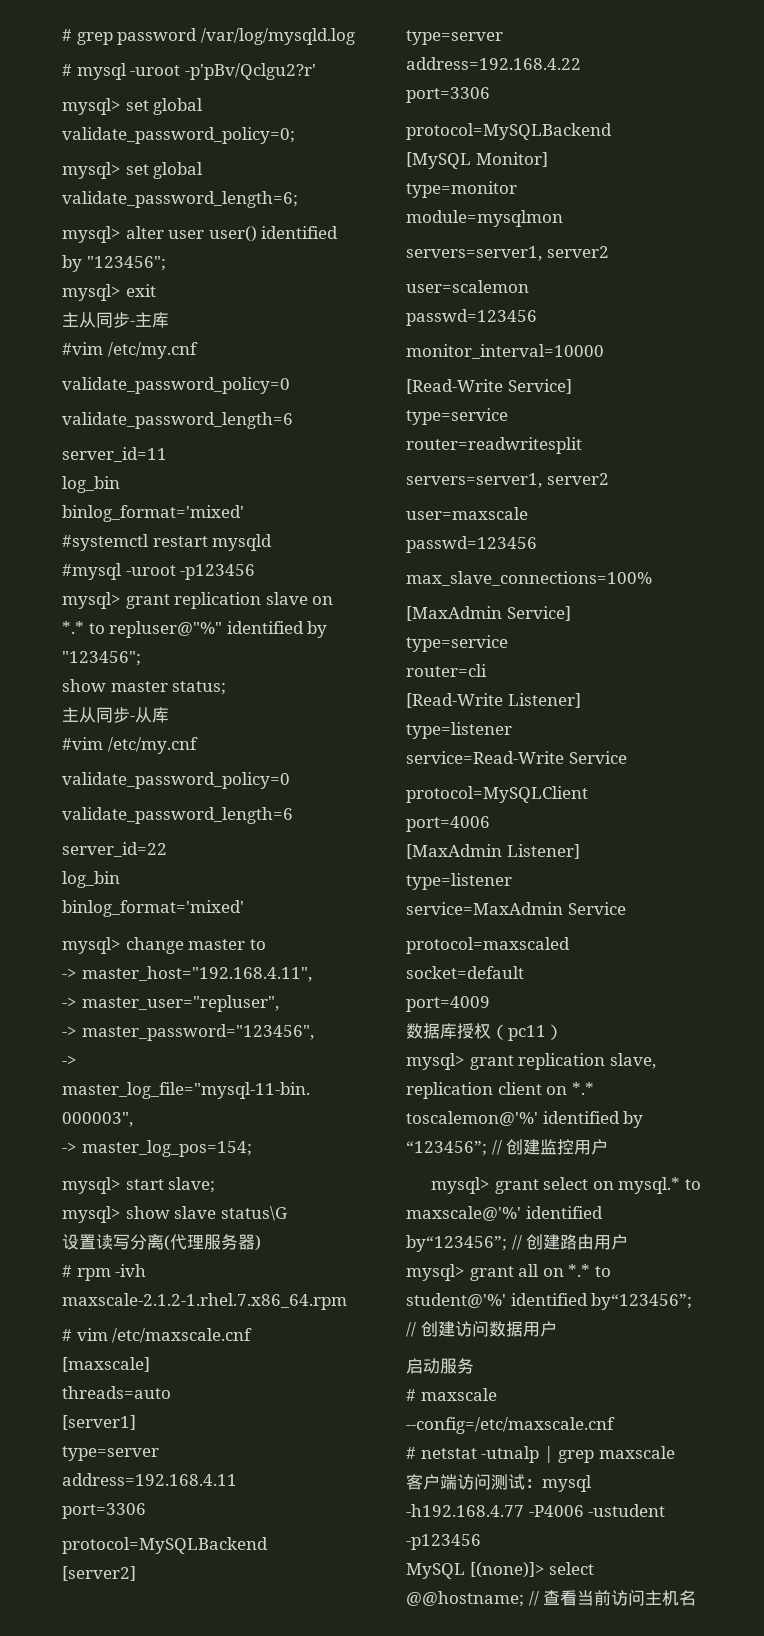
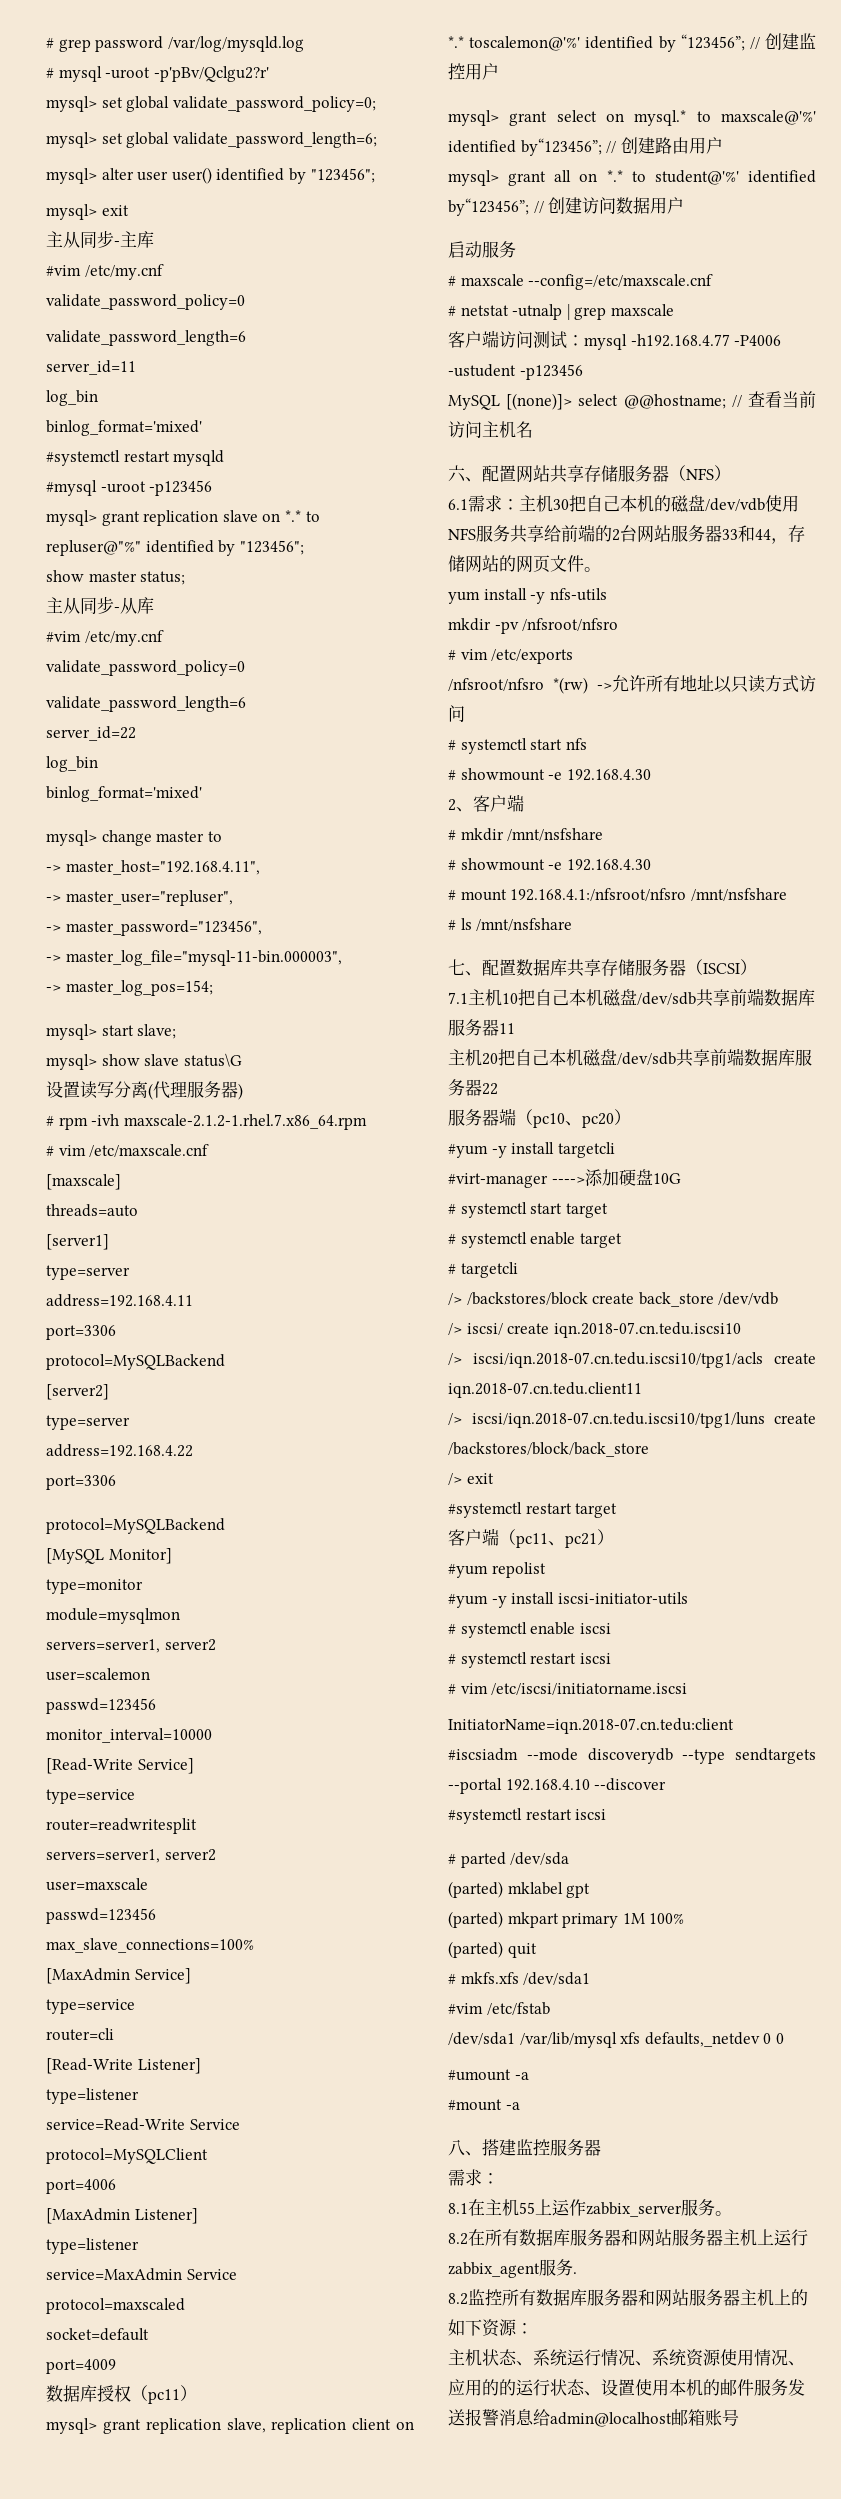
(697, 1598) none -> [448,465,731,483] [448,495,799,513] [448,524,805,544] [448,555,601,573] [448,588,607,604] [448,618,619,634] [448,649,574,664] [448,675,816,694] [448,705,465,722] [448,738,587,754] [448,768,651,781] [448,794,524,812] [448,828,604,841] [448,858,651,871] [448,888,787,901] [448,918,573,931] [448,959,757,977] [448,988,815,1007] [448,1019,515,1036] [448,1048,812,1067] [448,1079,498,1096] [448,1108,631,1128] [448,1142,615,1158] [448,1169,681,1188] [448,1202,608,1218] [448,1232,622,1248] [448,1262,518,1278] [448,1292,779,1307] [448,1322,741,1338] [448,1352,816,1368] [448,1382,642,1398] [448,1412,816,1428] [448,1442,649,1457] [448,1473,494,1485] [448,1502,618,1518] [448,1528,614,1548] [448,1562,546,1578] [448,1592,688,1608] [448,1622,611,1638] [448,1652,611,1668] [448,1683,688,1695] [448,1718,734,1734] [448,1748,816,1764] [448,1778,667,1794] [448,1808,607,1824] [448,1852,570,1868] [448,1881,591,1898] [448,1911,685,1928] [448,1941,537,1958] [448,1972,591,1985] [448,2002,550,2015] [448,2032,784,2048] [448,2069,529,2081] [448,2099,520,2111] [448,2139,601,2156] [448,2169,499,2186] [448,2199,732,2217] [448,2229,808,2247] [448,2259,577,2278] [448,2289,808,2307] [448,2319,533,2337] [448,2349,805,2367] [448,2379,805,2396] [448,2409,739,2427] // 六、配置网站共享存储服务器（NFS） // 6.1需求：主机30把自己本机的磁盘/dev/vdb使用NFS服务共享给前端的2台网站服务器33和44，存储网站的网页文件。 // yum install -y nfs-utils // mkdir -pv /nfsroot/nfsro // # vim /etc/exports // /nfsroot/nfsro *(rw) ->允许所有地址以只读方式访问 // # systemctl start nfs // # showmount -e 192.168.4.30 // 2、客户端 // # mkdir /mnt/nsfshare // # showmount -e 192.168.4.30 // # mount 192.168.4.1:/nfsroot/nfsro /mnt/nsfshare // # ls /mnt/nsfshare // 七、配置数据库共享存储服务器（ISCSI） // 7.1主机10把自己本机磁盘/dev/sdb共享前端数据库服务器11 // 主机20把自己本机磁盘/dev/sdb共享前端数据库服务器22 // 服务器端（pc10、pc20） // #yum -y install targetcli // #virt-manager ---->添加硬盘10G // # systemctl start target // # systemctl enable target // # targetcli // /> /backstores/block create back_store /dev/vdb // /> iscsi/ create iqn.2018-07.cn.tedu.iscsi10 // /> iscsi/iqn.2018-07.cn.tedu.iscsi10/tpg1/acls create iqn.2018-07.cn.tedu.client11 // /> iscsi/iqn.2018-07.cn.tedu.iscsi10/tpg1/luns create /backstores/block/back_store // /> exit // #systemctl restart target // 客户端（pc11、pc21） // #yum repolist // #yum -y install iscsi-initiator-utils // # systemctl enable iscsi // # systemctl restart iscsi // # vim /etc/iscsi/initiatorname.iscsi // InitiatorName=iqn.2018-07.cn.tedu:client // #iscsiadm --mode discoverydb --type sendtargets --portal 192.168.4.10 --discover // #systemctl restart iscsi // # parted /dev/sda // (parted) mklabel gpt // (parted) mkpart primary 1M 100% // (parted) quit // # mkfs.xfs /dev/sda1 // #vim /etc/fstab // /dev/sda1 /var/lib/mysql xfs defaults,_netdev 0 0 // #umount -a // #mount -a // 八、搭建监控服务器 // 需求： // 8.1在主机55上运作zabbix_server服务。 // 8.2在所有数据库服务器和网站服务器主机上运行zabbix_agent服务. // 8.2监控所有数据库服务器和网站服务器主机上的如下资源： // 主机状态、系统运行情况、系统资源使用情况、应用的的运行状态、设置使用本机的邮件服务发送报警消息给admin@localhost邮箱账号

